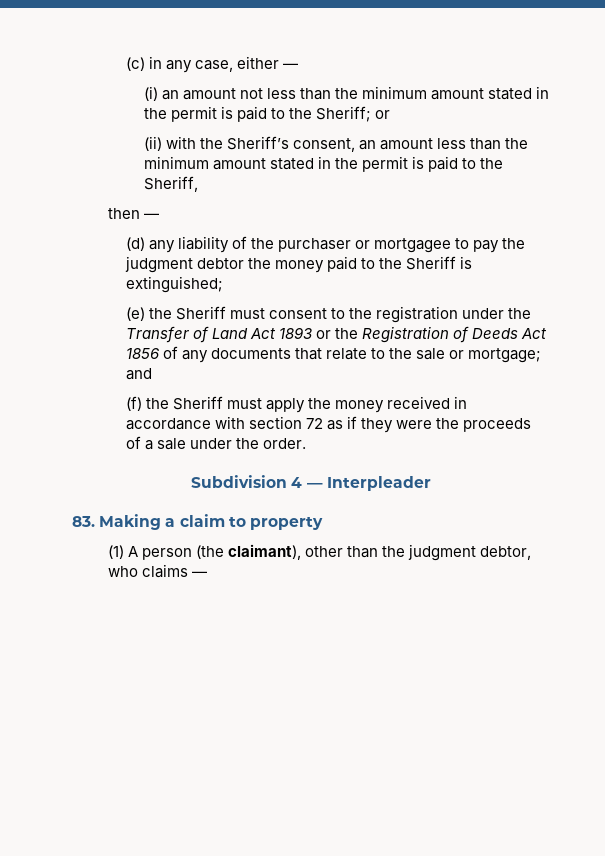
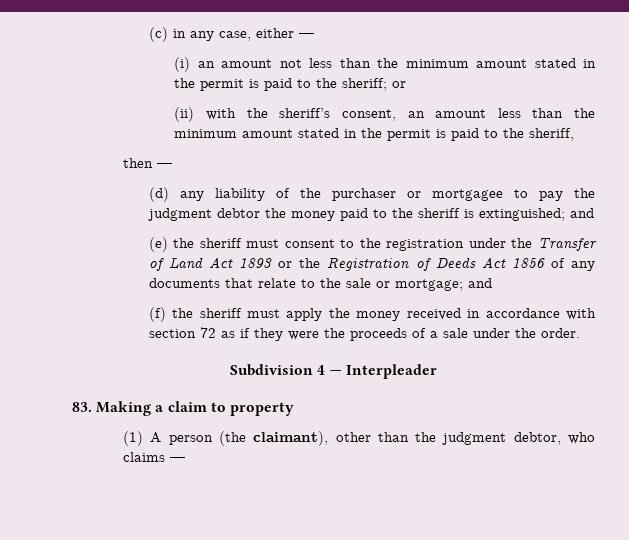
[316,106,372,122] Sheriff; -> [342,78,388,91] sheriff;
[226,136,289,150] Sheriff’s -> [279,108,331,118] sheriff’s
[143,176,198,192] Sheriff, -> [529,128,575,141] sheriff,
[406,256,457,270] Sheriff -> [417,208,460,218] sheriff
(223, 284) none -> [569,208,594,218] and
[175,306,226,320] Sheriff -> [199,238,242,248] sheriff
[172,396,223,410] Sheriff -> [199,308,242,318] sheriff

